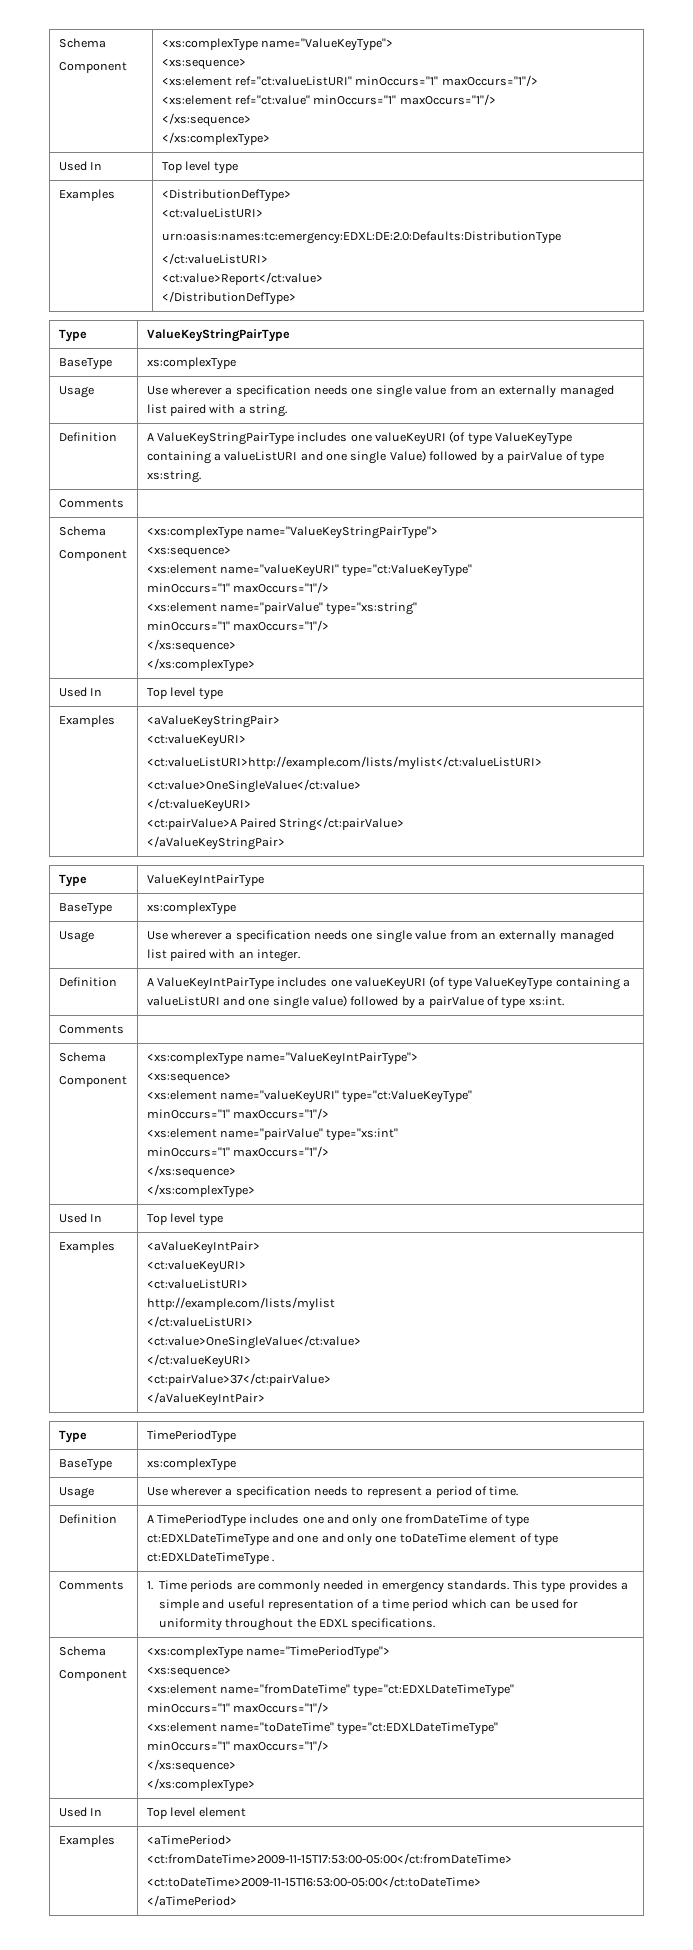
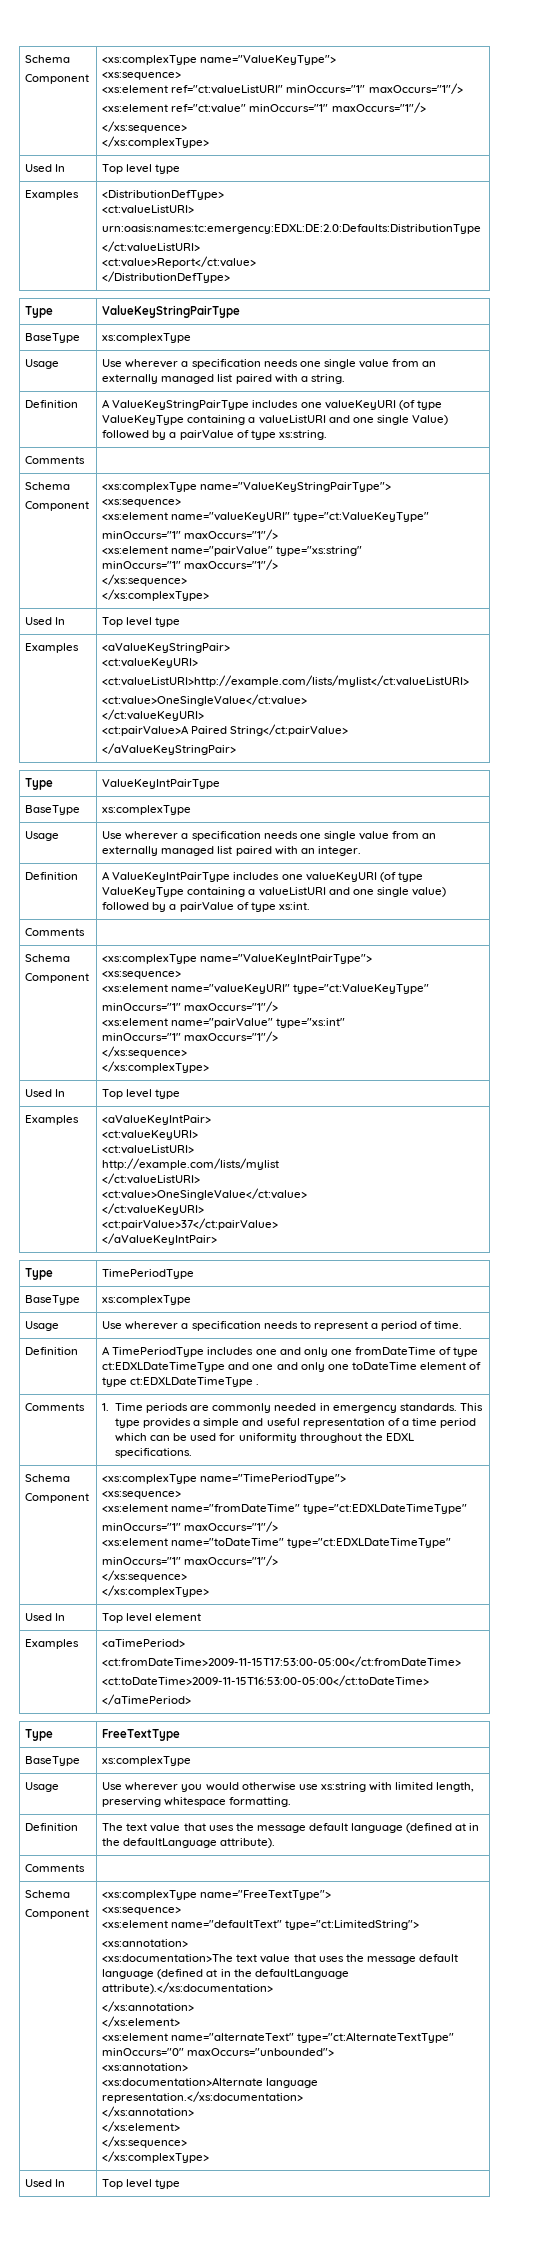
(237, 1900) none -> [25,1729,54,1741] [102,1729,181,1741] [25,1756,81,1766] [102,1756,192,1766] [25,1782,60,1792] [102,1782,475,1792] [102,1797,292,1807] [25,1823,79,1831] [102,1823,480,1833] [102,1838,276,1848] [25,1864,86,1872] [25,1890,71,1898] [25,1909,90,1919] [102,1890,332,1900] [102,1907,182,1915] [102,1920,420,1930] [102,1939,189,1947] [102,1954,458,1964] [102,1969,349,1979] [102,1982,274,1994] [102,2001,195,2012] [102,2016,181,2027] [102,2032,455,2043] [102,2048,335,2056] [102,2063,189,2071] [102,2077,319,2088] [102,2091,304,2103] [102,2106,195,2117] [102,2121,181,2132] [102,2136,188,2148] [102,2151,210,2163] [25,2179,66,2187] [102,2179,181,2189] // Type | FreeTextType // BaseType | xs:complexType // Usage | Use wherever you would otherwise use xs:string with limited length, preserving whitespace formatting. // Definition | The text value that uses the message default language (defined at in the defaultLanguage attribute). // Comments | // Schema // Component | <xs:complexType name="FreeTextType"> // <xs:sequence> // <xs:element name="defaultText" type="ct:LimitedString"> // <xs:annotation> // <xs:documentation>The text value that uses the message default language (defined at in the defaultLanguage attribute).</xs:documentation> // </xs:annotation> // </xs:element> // <xs:element name="alternateText" type="ct:AlternateTextType" minOccurs="0" maxOccurs="unbounded"> // <xs:annotation> // <xs:documentation>Alternate language representation.</xs:documentation> // </xs:annotation> // </xs:element> // </xs:sequence> // </xs:complexType> // Used In | Top level type

